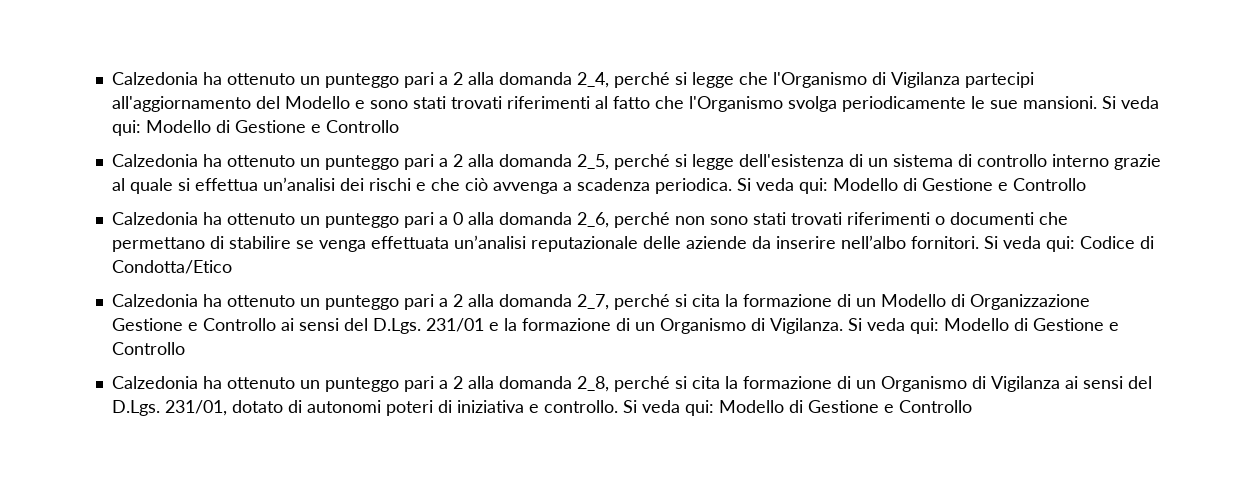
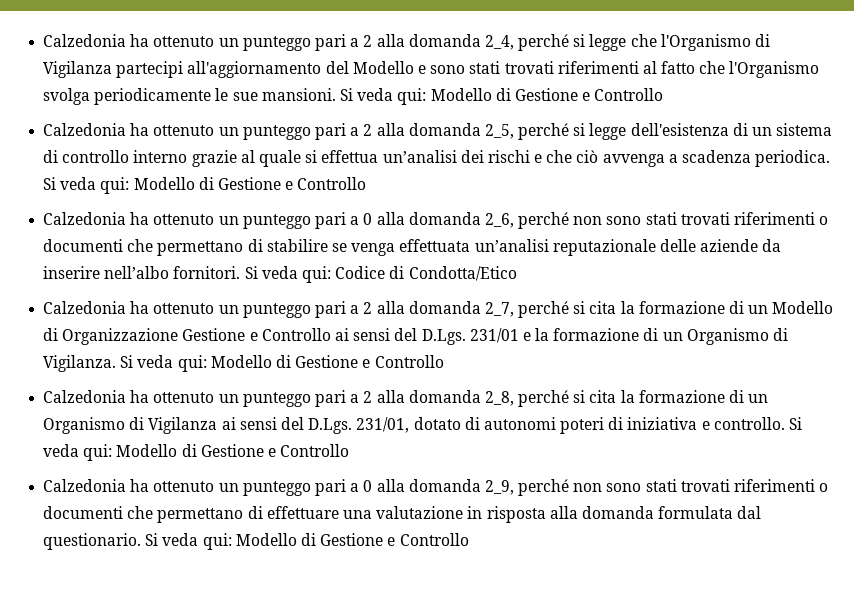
(972, 406) none -> [43,479,829,496] [43,506,762,523] [43,533,469,550] // Calzedonia ha ottenuto un punteggo pari a 0 alla domanda 2_9, perché non sono stati trovati riferimenti o documenti che permettano di effettuare una valutazione in risposta alla domanda formulata dal questionario. Si veda qui: Modello di Gestione e Controllo

